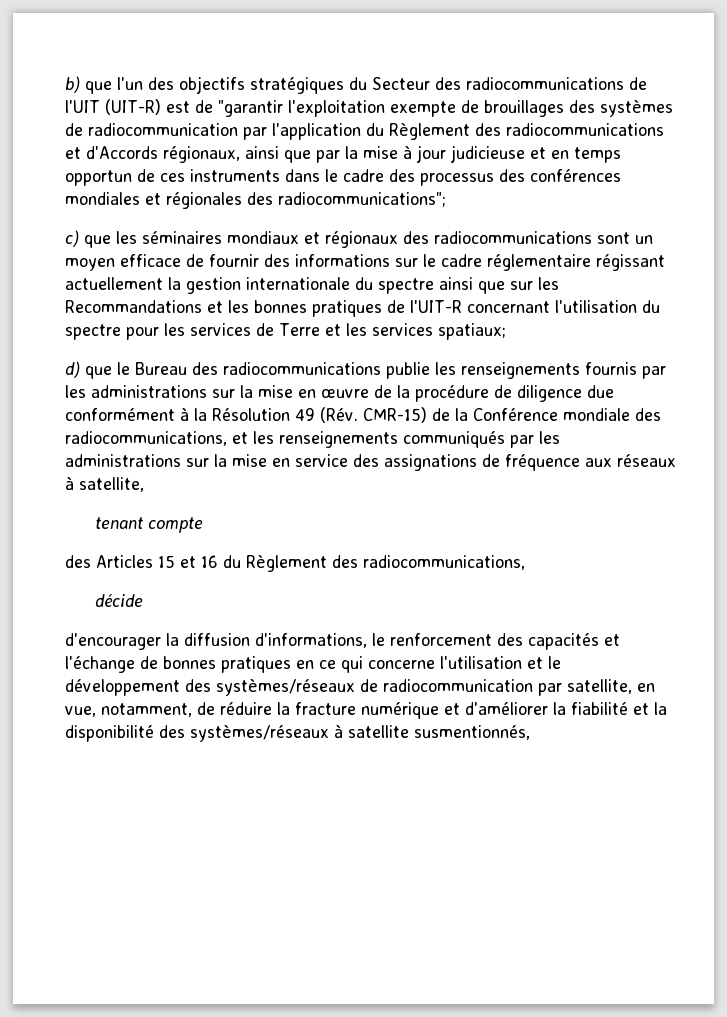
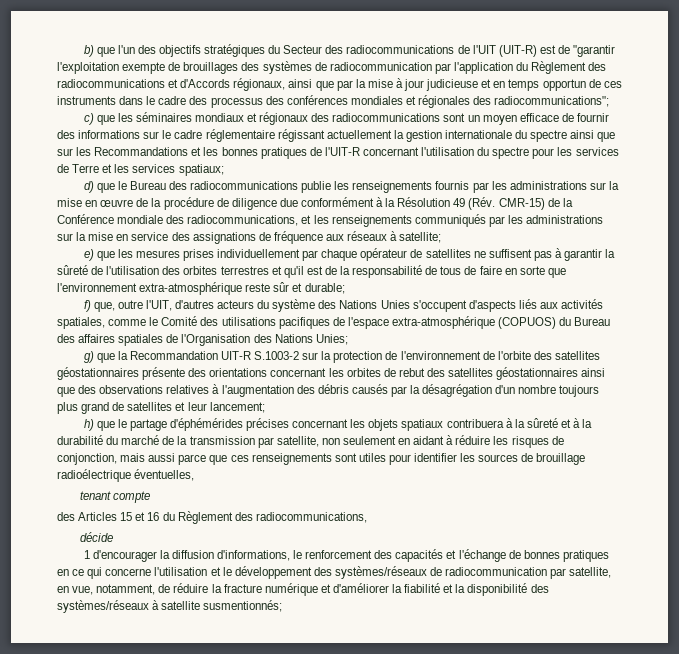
[79,477,144,492] satellite, -> [399,232,442,243] [83,248,616,261] [57,265,566,278] [57,282,345,295] [83,299,604,312] [57,316,611,329] [57,334,348,346] [83,351,601,363] [57,367,606,380] [57,384,600,397] [57,402,265,414] [83,418,593,431] [57,435,564,448] [57,453,586,465] [57,469,195,482] satellite; // e) que les mesures prises individuellement par chaque opérateur de satellites ne suffisent pas à garantir la sûreté de l'utilisation des orbites terrestres et qu'il est de la responsabilité de tous de faire en sorte que l'environnement extra-atmosphérique reste sûr et durable; // f) que, outre l'UIT, d'autres acteurs du système des Nations Unies s'occupent d'aspects liés aux activités spatiales, comme le Comité des utilisations pacifiques de l'espace extra-atmosphérique (COPUOS) du Bureau des affaires spatiales de l'Organisation des Nations Unies; // g) que la Recommandation UIT-R S.1003-2 sur la protection de l'environnement de l'orbite des satellites géostationnaires présente des orientations concernant les orbites de rebut des satellites géostationnaires ainsi que des observations relatives à l'augmentation des débris causés par la désagrégation d'un nombre toujours plus grand de satellites et leur lancement; // h) que le partage d'éphémérides précises concernant les objets spatiaux contribuera à la sûreté et à la durabilité du marché de la transmission par satellite, non seulement en aidant à réduire les risques de conjonction, mais aussi parce que ces renseignements sont utiles pour identifier les sources de brouillage radioélectrique éventuelles,
(144, 600) none -> [83,550,90,559] 1
[414,725,530,740] susmentionnés, -> [203,600,283,612] susmentionnés;

